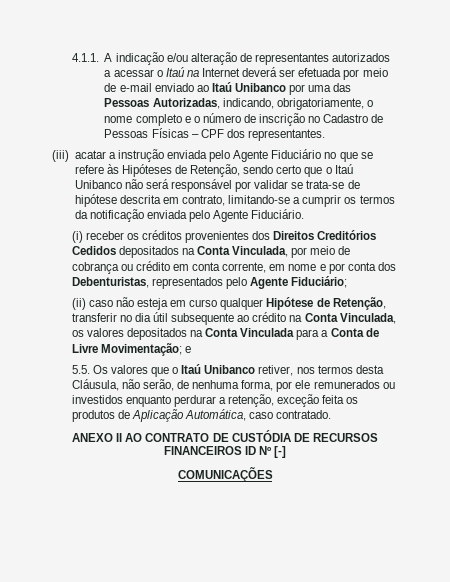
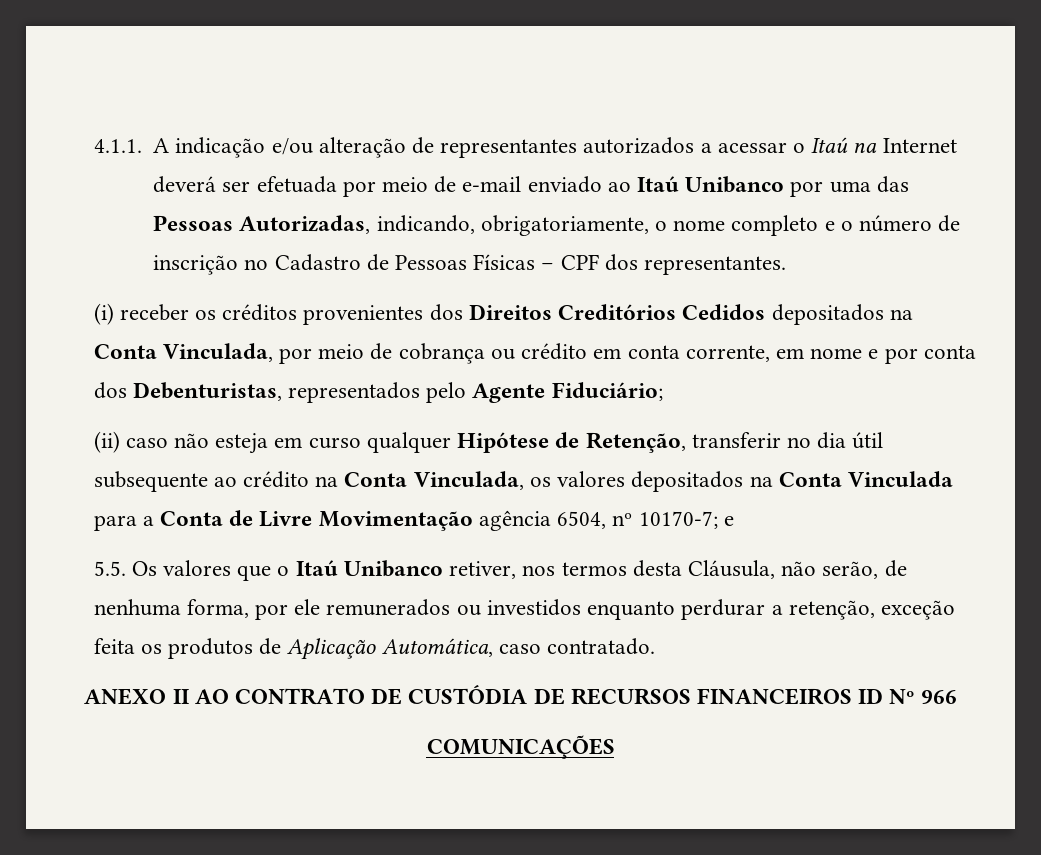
[52,149,373,162] [74,164,353,177] [74,179,360,192] [74,194,395,207] [74,209,305,222] // (iii) acatar a instrução enviada pelo Agente Fiduciário no que se refere às Hipóteses de Retenção, sendo certo que o Itaú Unibanco não será responsável por validar se trata-se de hipótese descrita em contrato, limitando-se a cumprir os termos da notificação enviada pelo Agente Fiduciário. -> (787, 265) none
[100,343,182,356] Movimentação; -> [318,510,718,531] Movimentação agência 6504, nº 10170-7;
[274,446,287,458] [-] -> [920,690,957,704] 966

